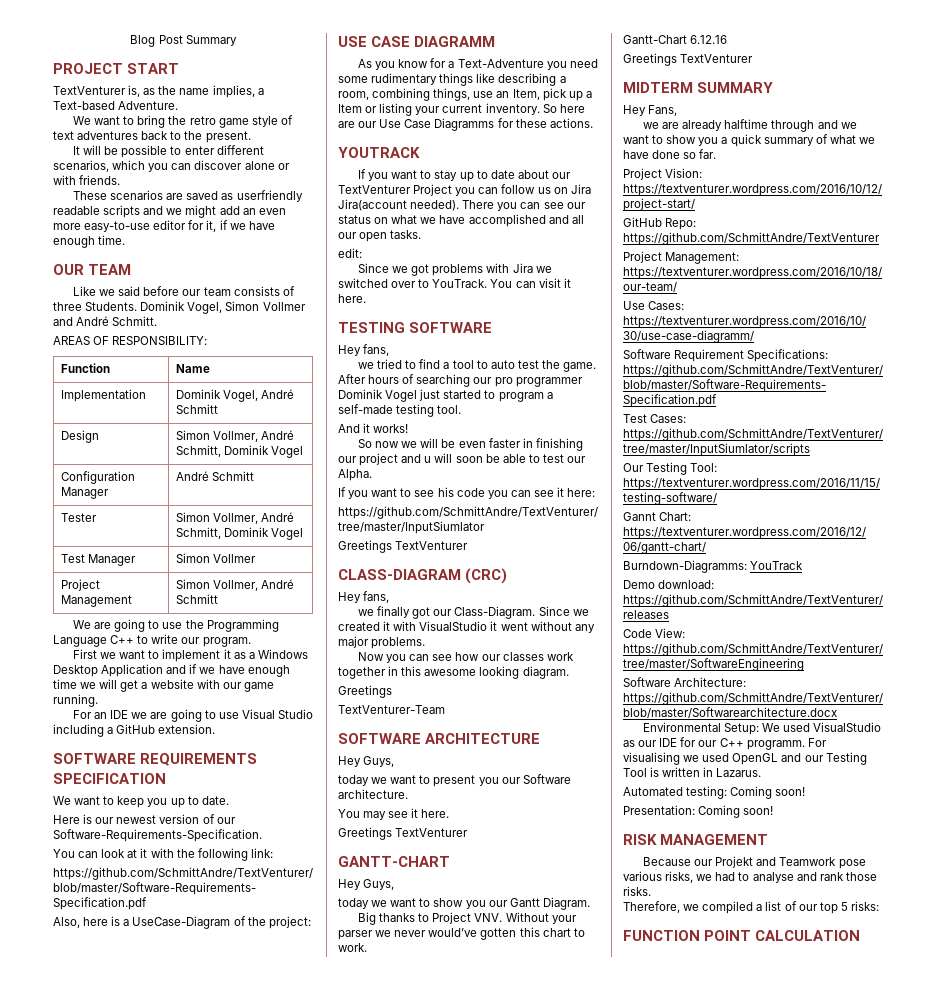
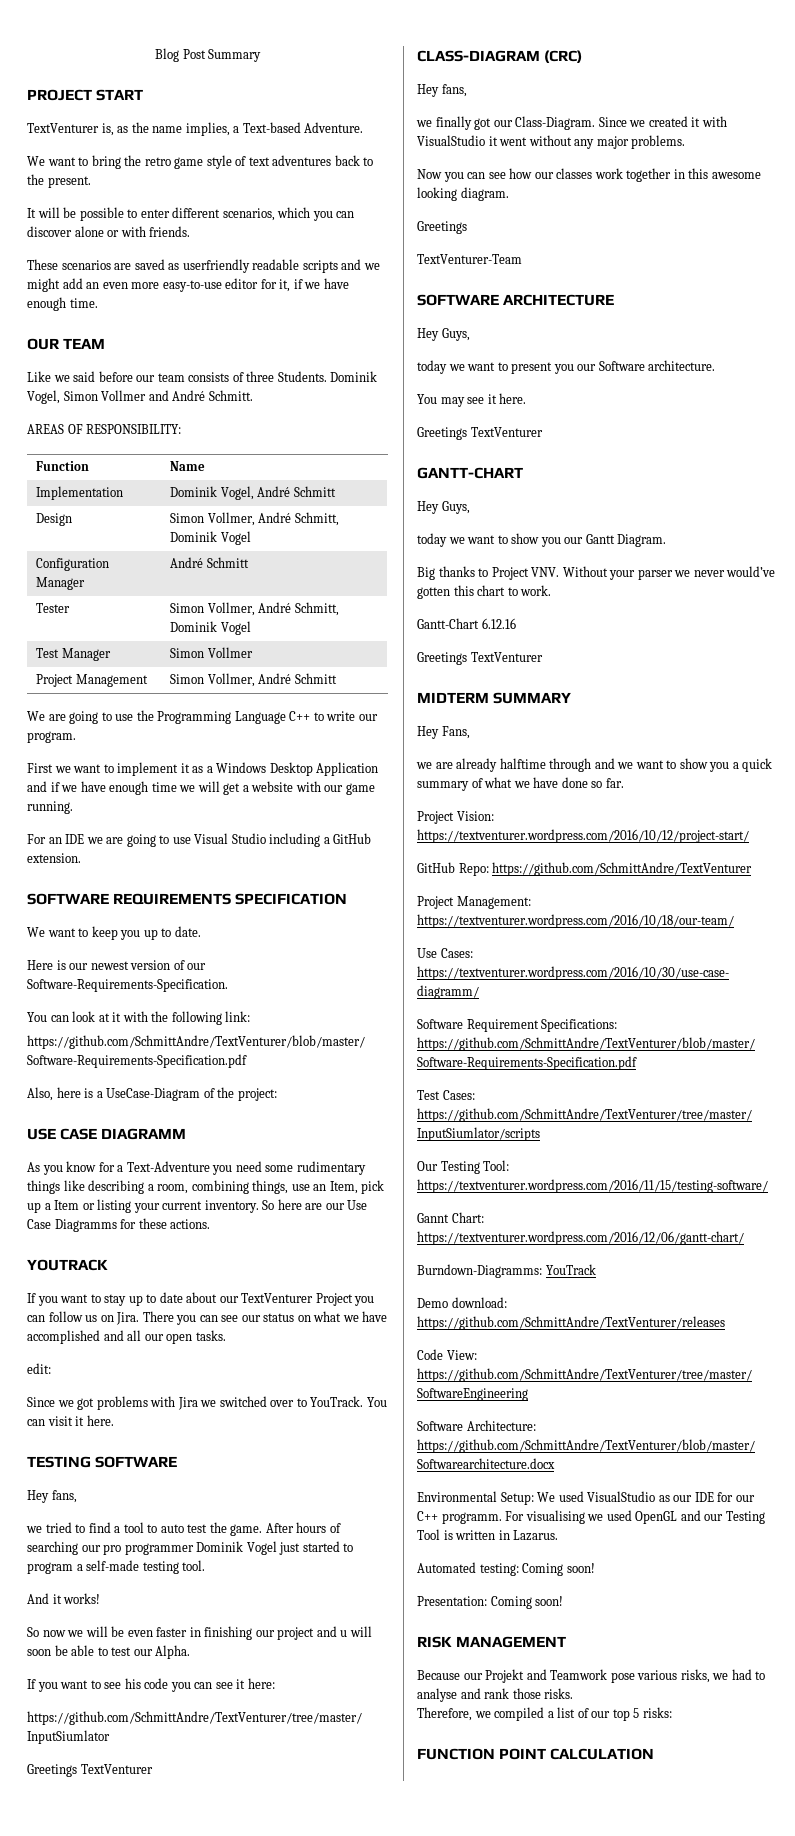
[570,184,591,194] [338,199,460,211] Jira Jira(account needed). -> [116,1312,140,1325] Jira.

